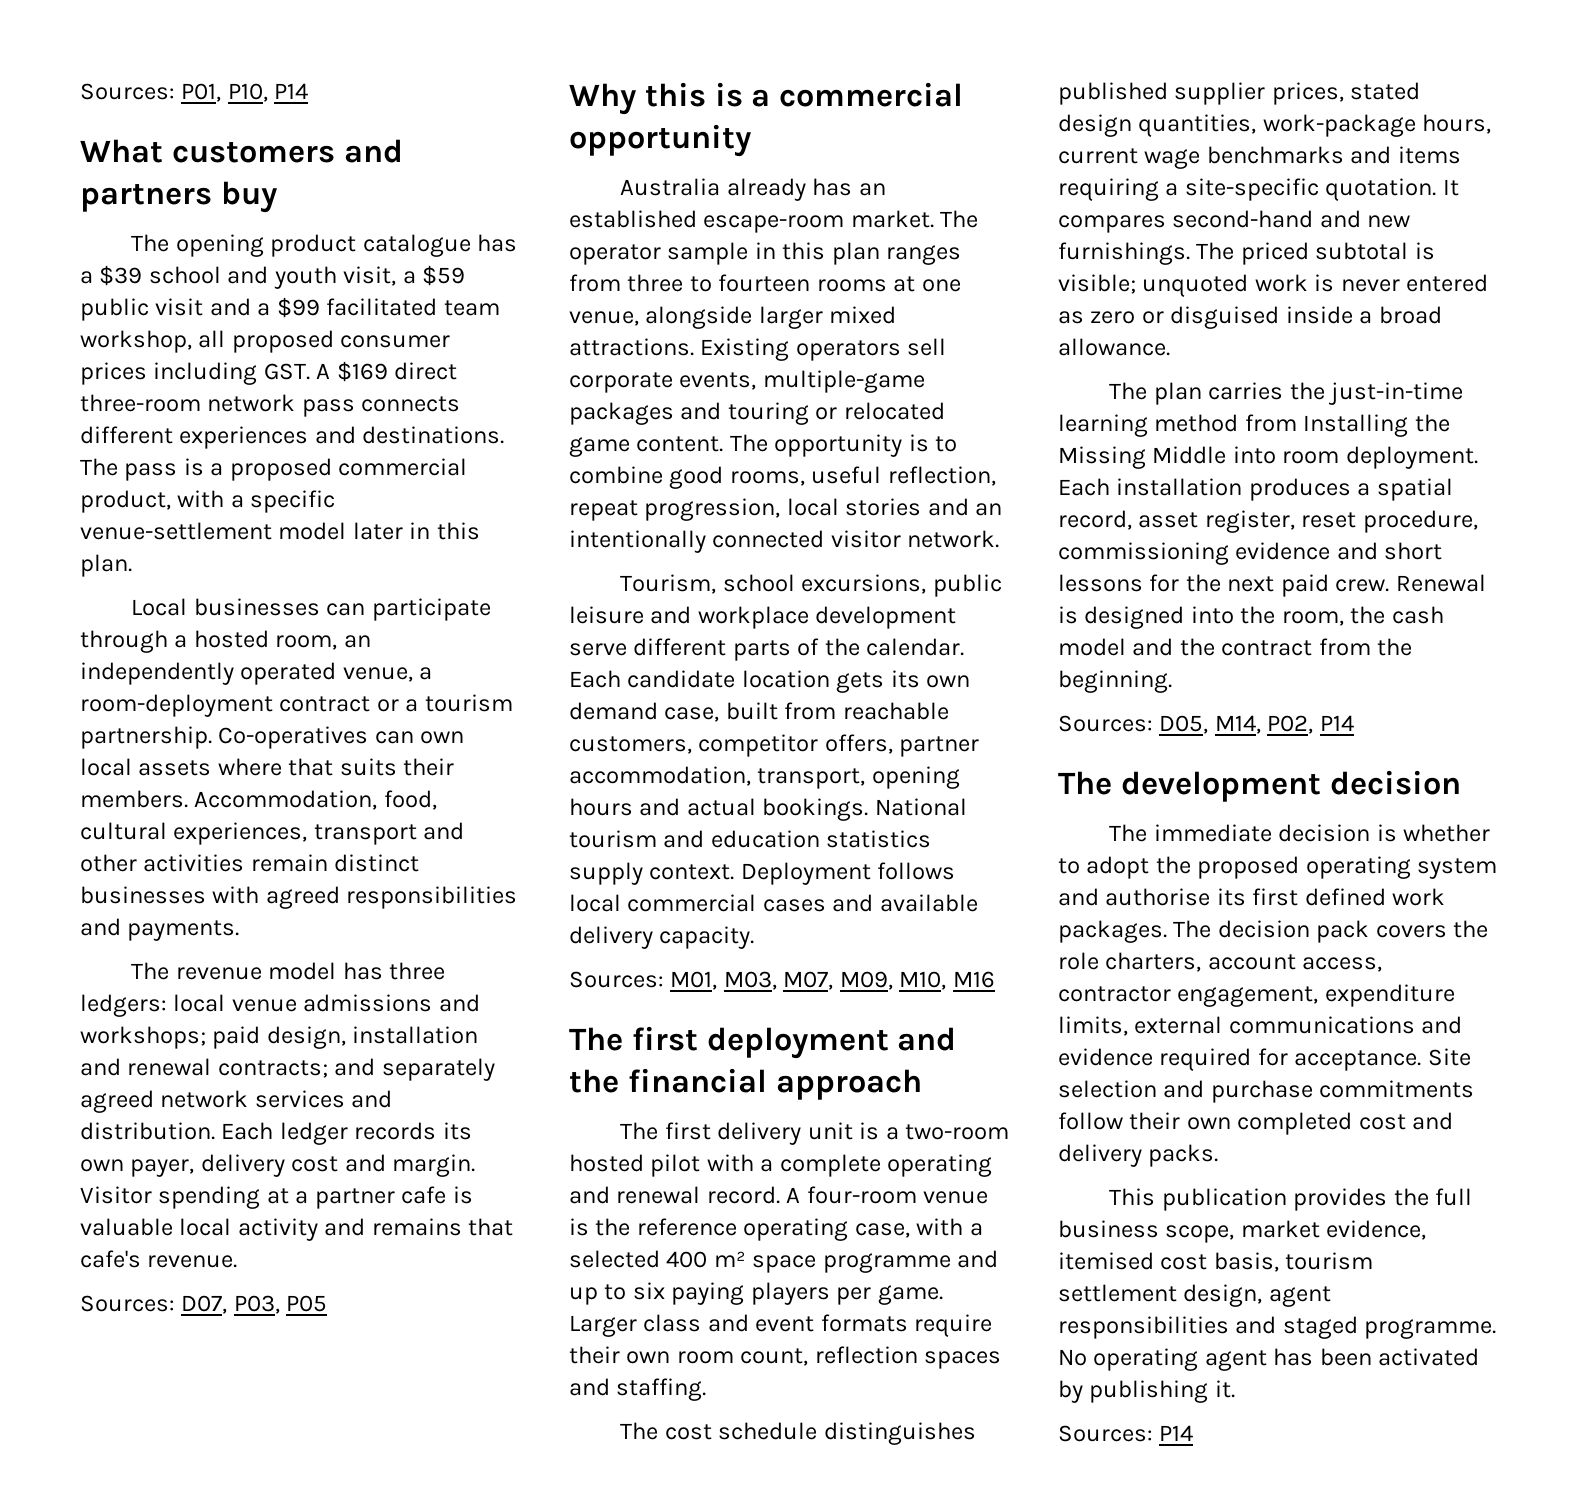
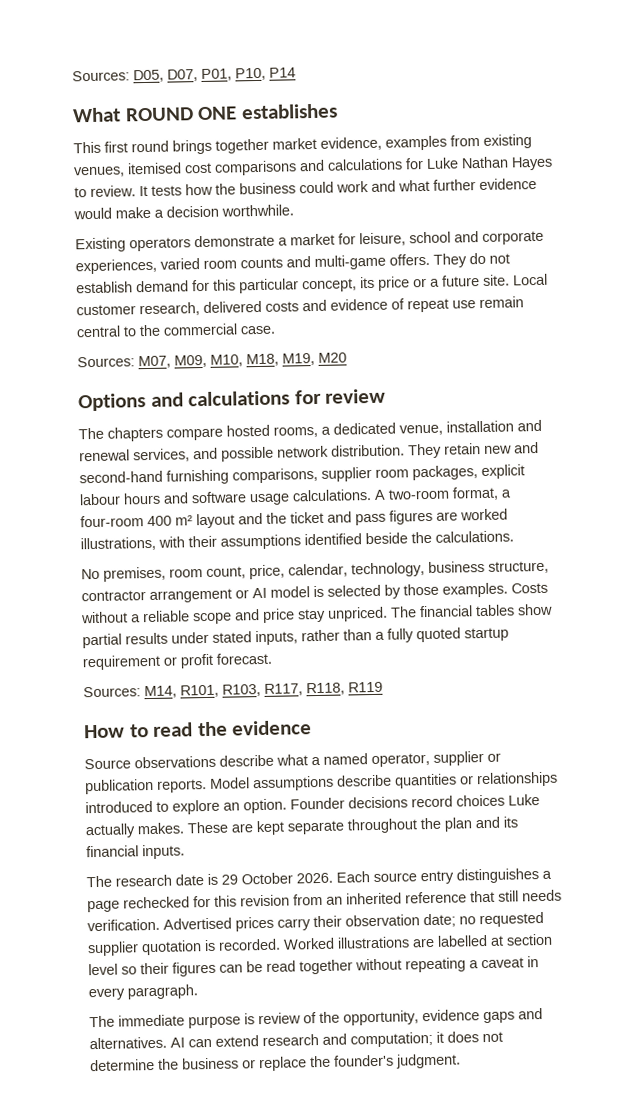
[80,83,175,100] Sources: -> [72,69,198,83] Sources: D05, D07,
[171,139,403,163] [80,181,277,213] [131,234,518,257] [80,265,466,289] [80,297,500,321] [80,330,451,353] [80,361,458,385] [80,394,461,417] [80,426,505,449] [80,458,468,481] [80,490,336,513] [80,522,480,540] [80,554,132,577] [131,598,491,621] [80,630,371,653] [80,662,433,685] [80,694,513,717] [80,726,465,749] [80,758,455,776] [80,790,437,810] [80,822,465,845] [80,854,420,872] [80,886,518,909] [80,918,240,941] [131,962,446,980] [80,994,480,1017] [80,1026,479,1049] [80,1058,495,1081] [80,1090,393,1113] [80,1122,472,1145] [80,1154,476,1177] [80,1186,473,1209] [80,1218,514,1241] [80,1250,238,1268] [80,1295,328,1314] [569,82,964,115] [569,124,751,157] [620,178,886,201] [569,210,979,233] [569,242,962,265] [569,274,961,292] [569,306,897,329] [569,338,947,361] [569,370,925,393] [569,402,945,425] [569,434,958,457] [569,466,996,489] [569,498,1003,521] [569,530,1000,553] [620,574,1002,597] [569,606,957,629] [569,638,965,661] [569,670,971,693] [569,702,949,722] [569,734,980,757] [569,766,960,789] [569,798,967,821] [569,830,932,848] [569,862,956,885] [569,894,978,912] [569,926,755,949] [569,971,995,990] [569,1026,957,1059] [569,1068,922,1100] [620,1122,1009,1145] [569,1154,993,1177] [569,1186,989,1204] [569,1218,983,1241] [569,1250,999,1273] [569,1282,943,1305] [569,1314,993,1337] [569,1346,1002,1369] [569,1378,707,1401] [620,1422,976,1445] [1058,82,1421,105] [1058,114,1492,137] [1058,146,1461,169] [1058,178,1459,201] [1058,210,1411,233] [1058,242,1435,265] [1058,274,1489,297] [1058,306,1442,329] [1058,338,1170,356] [1109,382,1464,405] [1058,414,1450,437] [1058,446,1478,469] [1058,478,1453,501] [1058,510,1478,533] [1058,542,1443,565] [1058,574,1486,597] [1058,606,1444,629] [1058,638,1413,656] [1058,670,1172,693] [1058,715,1354,734] [1058,770,1461,802] [1109,824,1491,842] [1058,856,1498,879] [1058,888,1446,906] [1058,920,1489,943] [1058,952,1383,972] [1058,984,1455,1007] [1058,1016,1463,1036] [1058,1048,1471,1071] [1058,1080,1475,1103] [1058,1112,1454,1135] [1058,1144,1219,1167] [1109,1188,1473,1211] [1058,1220,1427,1243] [1058,1252,1374,1272] [1058,1284,1331,1307] [1058,1316,1497,1339] [1058,1348,1480,1371] [1058,1380,1235,1403] [1058,1425,1194,1442] customers and partners buy // The opening product catalogue has a $39 school and youth visit, a $59 public visit and a $99 facilitated team workshop, all proposed consumer prices including GST. A $169 direct three-room network pass connects different experiences and destinations. The pass is a proposed commercial product, with a specific venue-settlement model later in this plan. // Local businesses can participate through a hosted room, an independently operated venue, a room-deployment contract or a tourism partnership. Co-operatives can own local assets where that suits their members. Accommodation, food, cultural experiences, transport and other activities remain distinct businesses with agreed responsibilities and payments. // The revenue model has three ledgers: local venue admissions and workshops; paid design, installation and renewal contracts; and separately agreed network services and distribution. Each ledger records its own payer, delivery cost and margin. Visitor spending at a partner cafe is valuable local activity and remains that cafe's revenue. // Sources: D07, P03, P05 // Why this is a commercial opportunity // Australia already has an established escape-room market. The operator sample in this plan ranges from three to fourteen rooms at one venue, alongside larger mixed attractions. Existing operators sell corporate events, multiple-game packages and touring or relocated game content. The opportunity is to combine good rooms, useful reflection, repeat progression, local stories and an intentionally connected visitor network. // Tourism, school excursions, public leisure and workplace development serve different parts of the calendar. Each candidate location gets its own demand case, built from reachable customers, competitor offers, partner accommodation, transport, opening hours and actual bookings. National tourism and education statistics supply context. Deployment follows local commercial cases and available delivery capacity. // Sources: M01, M03, M07, M09, M10, M16 // The first deployment and the financial approach // The first delivery unit is a two-room hosted pilot with a complete operating and renewal record. A four-room venue is the reference operating case, with a selected 400 m² space programme and up to six paying players per game. Larger class and event formats require their own room count, reflection spaces and staffing. // The cost schedule distinguishes published supplier prices, stated design quantities, work-package hours, current wage benchmarks and items requiring a site-specific quotation. It compares second-hand and new furnishings. The priced subtotal is visible; unquoted work is never entered as zero or disguised inside a broad allowance. // The plan carries the just-in-time learning method from Installing the Missing Middle into room deployment. Each installation produces a spatial record, asset register, reset procedure, commissioning evidence and short lessons for the next paid crew. Renewal is designed into the room, the cash model and the contract from the beginning. // Sources: D05, M14, P02, P14 // The development decision // The immediate decision is whether to adopt the proposed operating system and authorise its first defined work packages. The decision pack covers the role charters, account access, contractor engagement, expenditure limits, external communications and evidence required for acceptance. Site selection and purchase commitments follow their own completed cost and delivery packs. // This publication provides the full business scope, market evidence, itemised cost basis, tourism settlement design, agent responsibilities and staged programme. No operating agent has been activated by publishing it. // Sources: P14 -> [124,103,338,122] [73,134,532,155] [74,156,553,178] [74,177,537,198] [73,204,294,220] [75,230,544,253] [75,252,510,275] [76,273,548,294] [76,296,524,317] [76,323,276,338] [77,352,347,369] [78,388,387,412] [78,419,542,442] [79,441,539,463] [79,464,525,485] [79,486,512,506] [80,508,508,529] [80,530,514,552] [81,560,549,582] [81,582,548,603] [80,603,553,625] [82,627,509,649] [82,652,272,671] [83,681,383,699] [84,720,313,739] [84,751,501,770] [85,771,558,795] [85,794,540,815] [85,816,518,839] [86,844,185,860] [86,868,552,888] [87,889,562,913] [87,911,544,932] [87,933,553,957] [88,956,539,977] [88,984,198,1001] [89,1008,543,1029] [89,1031,503,1050] [90,1053,461,1072] ROUND ONE establishes // This first round brings together market evidence, examples from existing venues, itemised cost comparisons and calculations for Luke Nathan Hayes to review. It tests how the business could work and what further evidence would make a decision worthwhile. // Existing operators demonstrate a market for leisure, school and corporate experiences, varied room counts and multi-game offers. They do not establish demand for this particular concept, its price or a future site. Local customer research, delivered costs and evidence of repeat use remain central to the commercial case. // Sources: M07, M09, M10, M18, M19, M20 // Options and calculations for review // The chapters compare hosted rooms, a dedicated venue, installation and renewal services, and possible network distribution. They retain new and second-hand furnishing comparisons, supplier room packages, explicit labour hours and software usage calculations. A two-room format, a four-room 400 m² layout and the ticket and pass figures are worked illustrations, with their assumptions identified beside the calculations. // No premises, room count, price, calendar, technology, business structure, contractor arrangement or AI model is selected by those examples. Costs without a reliable scope and price stay unpriced. The financial tables show partial results under stated inputs, rather than a fully quoted startup requirement or profit forecast. // Sources: M14, R101, R103, R117, R118, R119 // How to read the evidence // Source observations describe what a named operator, supplier or publication reports. Model assumptions describe quantities or relationships introduced to explore an option. Founder decisions record choices Luke actually makes. These are kept separate throughout the plan and its financial inputs. // The research date is 29 October 2026. Each source entry distinguishes a page rechecked for this revision from an inherited reference that still needs verification. Advertised prices carry their observation date; no requested supplier quotation is recorded. Worked illustrations are labelled at section level so their figures can be read together without repeating a caveat in every paragraph. // The immediate purpose is review of the opportunity, evidence gaps and alternatives. AI can extend research and computation; it does not determine the business or replace the founder's judgment.

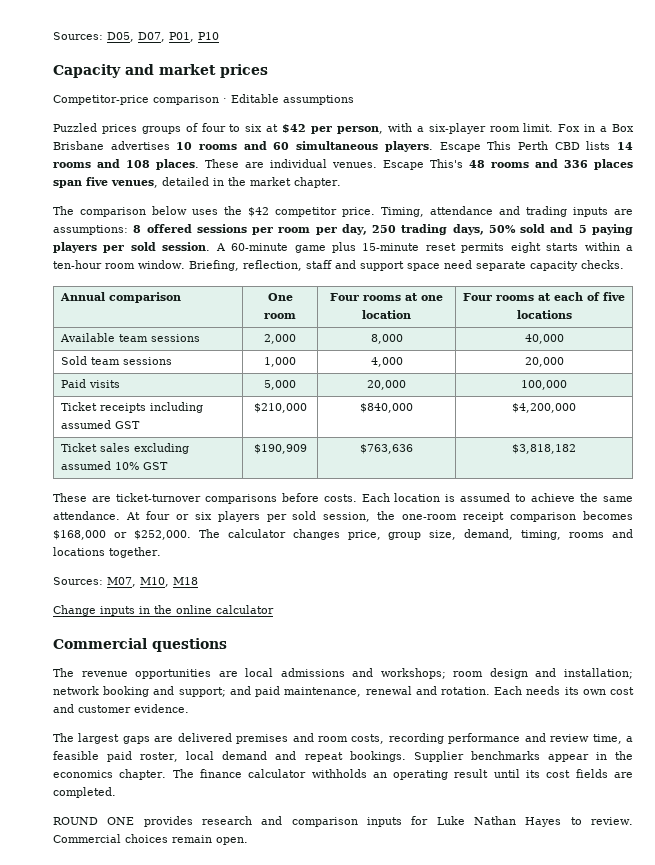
[235,67,296,81] [72,103,338,123] [73,134,532,155] [74,158,403,178] P10, P14 // What ROUND ONE establishes // This first round brings together market evidence, examples from existing venues, itemised cost comparisons and calculations -> [198,32,219,40] [53,64,268,78] [53,94,354,105] [53,123,635,134] [53,141,633,152] [53,159,633,170] [53,177,341,188] [53,206,633,217] [53,224,633,235] [53,242,634,253] [53,260,624,271] [59,292,181,303] [267,293,293,301] [264,313,296,319] [330,293,444,301] [362,310,411,319] [463,292,625,301] [516,310,572,319] [59,333,200,342] [264,334,296,344] [370,334,403,344] [524,334,564,344] [60,356,172,365] [264,357,296,367] [370,357,403,367] [524,357,564,367] [60,379,120,388] [264,380,296,390] [367,380,406,390] [521,380,567,390] [60,402,203,413] [60,420,140,429] [253,403,307,413] [360,403,413,413] [512,403,576,413] [60,443,189,454] [60,461,168,470] [253,444,307,454] [360,444,413,454] [512,444,576,454] [53,493,633,504] [53,511,633,522] [53,529,633,540] [53,547,161,558] [53,577,198,587] [53,605,274,616] [53,638,227,652] [53,668,633,679] [53,686,634,697] [53,704,189,713] [53,733,634,744] [53,751,633,762] [53,769,633,780] [53,787,116,798] [53,816,403,827] P10 // Capacity and market prices // Competitor-price comparison · Editable assumptions // Puzzled prices groups of four to six at $42 per person, with a six-player room limit. Fox in a Box Brisbane advertises 10 rooms and 60 simultaneous players. Escape This Perth CBD lists 14 rooms and 108 places. These are individual venues. Escape This's 48 rooms and 336 places span five venues, detailed in the market chapter. // The comparison below uses the $42 competitor price. Timing, attendance and trading inputs are assumptions: 8 offered sessions per room per day, 250 trading days, 50% sold and 5 paying players per sold session. A 60-minute game plus 15-minute reset permits eight starts within a ten-hour room window. Briefing, reflection, staff and support space need separate capacity checks. // Annual comparison | One room | Four rooms at one location | Four rooms at each of five locations // Available team sessions | 2,000 | 8,000 | 40,000 // Sold team sessions | 1,000 | 4,000 | 20,000 // Paid visits | 5,000 | 20,000 | 100,000 // Ticket receipts including assumed GST | $210,000 | $840,000 | $4,200,000 // Ticket sales excluding assumed 10% GST | $190,909 | $763,636 | $3,818,182 // These are ticket-turnover comparisons before costs. Each location is assumed to achieve the same attendance. At four or six players per sold session, the one-room receipt comparison becomes $168,000 or $252,000. The calculator changes price, group size, demand, timing, rooms and locations together. // Sources: M07, M10, M18 // Change inputs in the online calculator // Commercial questions // The revenue opportunities are local admissions and workshops; room design and installation; network booking and support; and paid maintenance, renewal and rotation. Each needs its own cost and customer evidence. // The largest gaps are delivered premises and room costs, recording performance and review time, a feasible paid roster, local demand and repeat bookings. Supplier benchmarks appear in the economics chapter. The finance calculator withholds an operating result until its cost fields are completed. // ROUND ONE provides research and comparison inputs
[139,177,537,197] [73,204,294,220] [75,230,544,253] [75,252,510,275] [76,273,548,294] [76,296,524,317] [76,323,276,338] [77,352,347,369] [78,388,387,412] [78,419,542,442] [79,441,539,463] [79,464,525,485] [79,486,512,506] [80,508,508,529] [80,530,514,552] [81,560,549,582] [81,582,548,603] [80,603,553,625] [82,627,509,649] [82,652,272,671] [83,681,383,699] [84,720,313,739] [84,751,501,770] [85,771,558,795] [85,794,540,815] [85,816,518,839] [86,844,185,860] [86,868,552,888] [87,889,562,913] [87,911,544,932] [87,933,553,957] [88,956,539,977] [88,984,198,1001] [89,1008,543,1029] [89,1031,503,1050] [90,1053,461,1072] It tests how the business could work and what further evidence would make a decision worthwhile. // Existing operators demonstrate a market for leisure, school and corporate experiences, varied room counts and multi-game offers. They do not establish demand for this particular concept, its price or a future site. Local customer research, delivered costs and evidence of repeat use remain central to the commercial case. // Sources: M07, M09, M10, M18, M19, M20 // Options and calculations for review // The chapters compare hosted rooms, a dedicated venue, installation and renewal services, and possible network distribution. They retain new and second-hand furnishing comparisons, supplier room packages, explicit labour hours and software usage calculations. A two-room format, a four-room 400 m² layout and the ticket and pass figures are worked illustrations, with their assumptions identified beside the calculations. // No premises, room count, price, calendar, technology, business structure, contractor arrangement or AI model is selected by those examples. Costs without a reliable scope and price stay unpriced. The financial tables show partial results under stated inputs, rather than a fully quoted startup requirement or profit forecast. // Sources: M14, R101, R103, R117, R118, R119 // How to read the evidence // Source observations describe what a named operator, supplier or publication reports. Model assumptions describe quantities or relationships introduced to explore an option. Founder decisions record choices Luke actually makes. These are kept separate throughout the plan and its financial inputs. // The research date is 29 October 2026. Each source entry distinguishes a page rechecked for this revision from an inherited reference that still needs verification. Advertised prices carry their observation date; no requested supplier quotation is recorded. Worked illustrations are labelled at section level so their figures can be read together without repeating a caveat in every paragraph. // The immediate purpose is review of the opportunity, evidence gaps and alternatives. AI can extend research and computation; it does not determine the business or replace the founder's judgment. -> [53,834,248,845] Commercial choices remain open.

